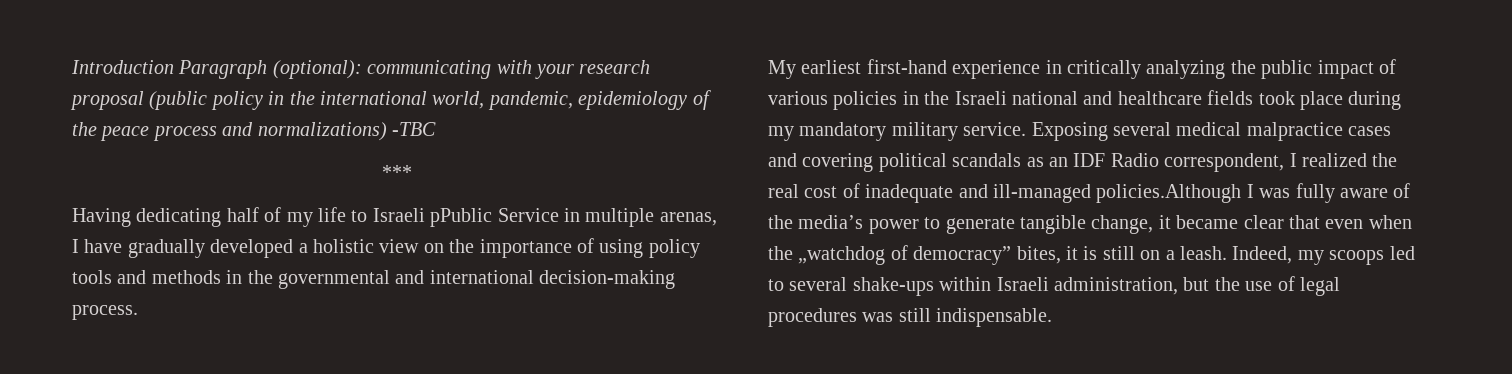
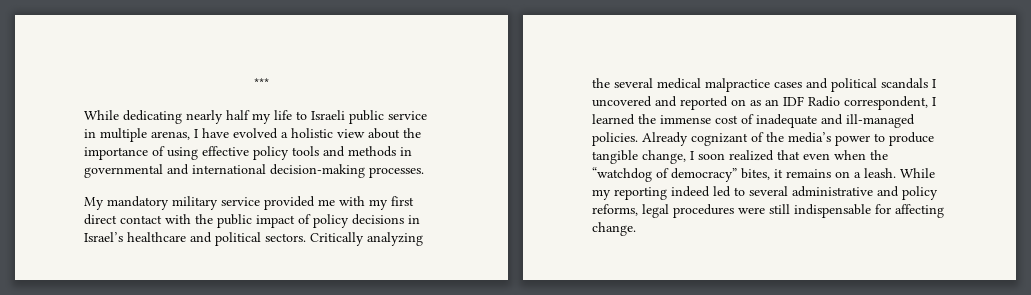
[71,60,651,79] [70,90,711,110] [72,122,436,141] [382,165,412,179] [72,207,282,227] Introduction Paragraph (optional): communicating with your research proposal (public policy in the international world, pandemic, epidemiology of the peace process and normalizations) -TBC // *** // Having dedicating half of -> [254,78,269,88] [84,110,250,124] *** // While dedicating nearly half
[430,208,559,227] pPublic Service -> [349,110,427,124] public service
[127,239,294,258] gradually developed -> [233,128,278,139] evolved
[423,243,444,253] on -> [368,128,400,139] about
(644, 248) none -> [202,146,249,156] effective
[247,270,273,284] the -> (412, 151) none
[72,305,138,320] process. -> [369,167,424,178] processes.
[801,59,1396,79] [768,90,1402,110] [768,122,1108,141] earliest first-hand experience in critically analyzing the public impact of various policies in the Israeli national and healthcare fields took place during my mandatory military service. Exposing -> [107,196,414,210] [84,214,420,228] [84,232,423,246] [592,78,610,88] mandatory military service provided me with my first direct contact with the public impact of policy decisions in Israel’s healthcare and political sectors. Critically analyzing the
[802,153,874,172] covering -> (828, 83) none
(1022, 160) none -> [932,79,936,88] [592,96,746,110] I uncovered and reported on
[1302,153,1398,167] [768,184,799,198] realized the real -> [592,114,711,125] learned the immense
[1096,183,1388,203] policies.Although I was fully aware -> [592,132,748,146] policies. Already cognizant
[945,217,1015,234] generate -> [889,132,934,146] produce
[1158,215,1284,229] it became clear -> [690,150,774,161] I soon realized
[798,246,886,265] „watchdog -> [592,167,652,182] “watchdog
[1083,246,1135,260] is still -> [786,169,831,178] remains
[1232,246,1415,265] [768,276,1340,296] [768,308,1053,327] Indeed, my scoops led to several shake-ups within Israeli administration, but the use of legal procedures was still indispensable. -> [900,168,935,178] [592,186,938,200] [592,204,944,218] [592,222,636,236] While my reporting indeed led to several administrative and policy reforms, legal procedures were still indispensable for affecting change.

